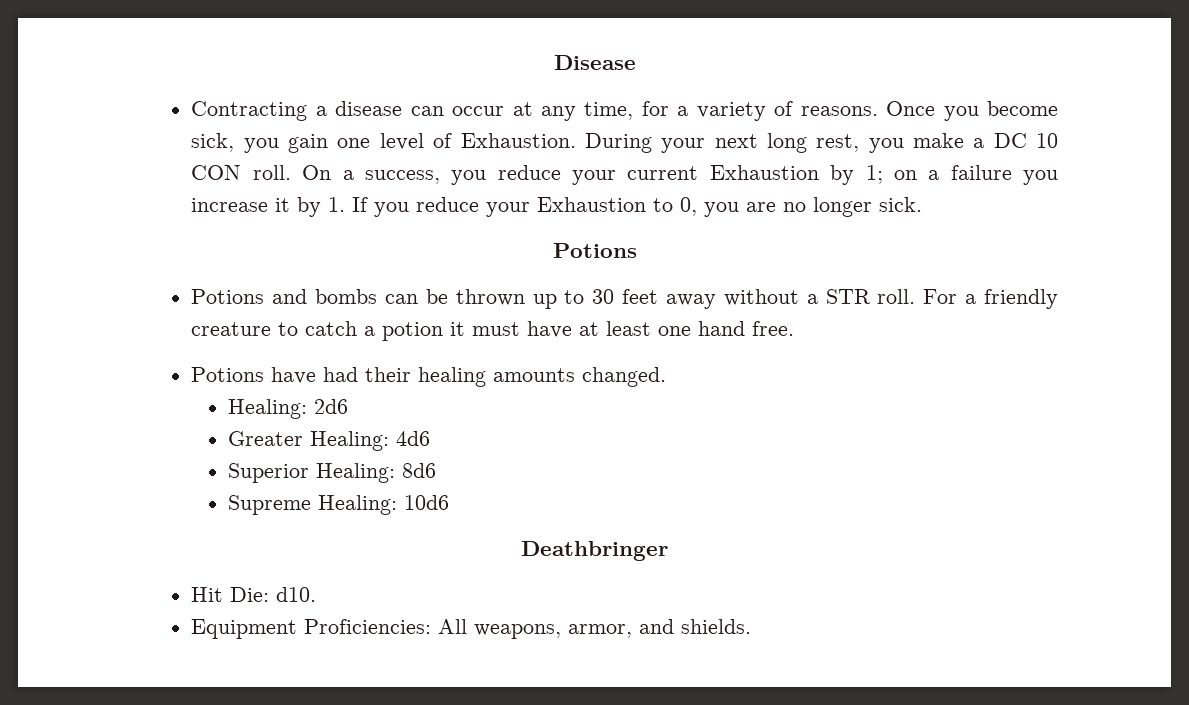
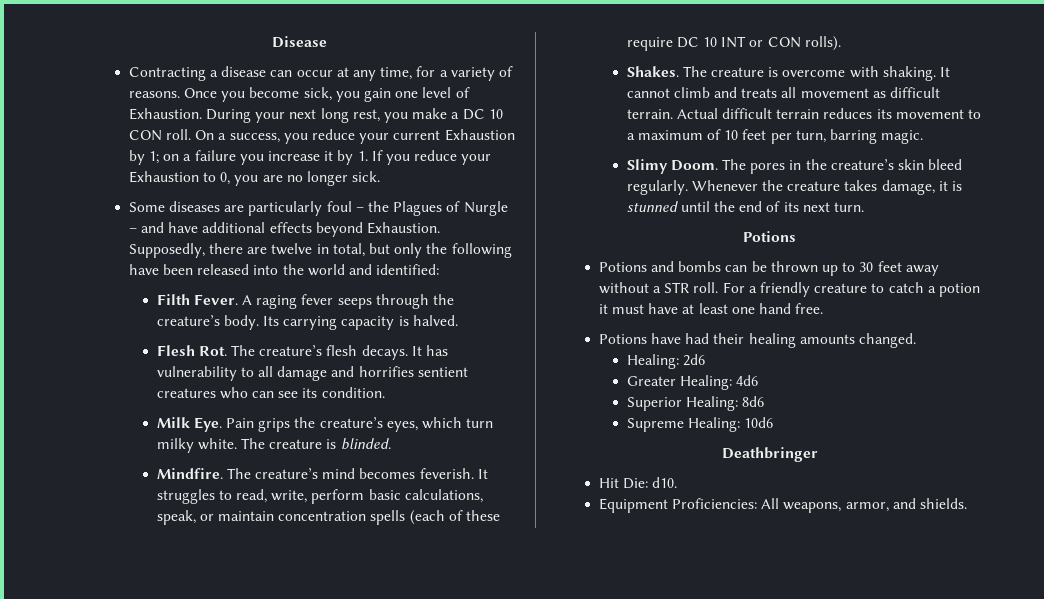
(923, 204) none -> [128,201,508,216] [128,222,440,237] [128,243,512,258] [128,264,440,276] [156,294,454,309] [156,315,458,330] [156,345,448,360] [156,366,468,381] [156,387,385,399] [156,417,494,432] [156,438,391,453] [156,468,488,479] [156,489,483,504] [156,510,500,525] [626,36,841,51] [626,66,950,81] [626,87,940,98] [626,108,981,119] [626,129,924,144] [626,159,963,174] [626,180,962,195] [626,201,864,212] // Some diseases are particularly foul – the Plagues of Nurgle – and have additional effects beyond Exhaustion. Supposedly, there are twelve in total, but only the following have been released into the world and identified: // Filth Fever. A raging fever seeps through the creature’s body. Its carrying capacity is halved. // Flesh Rot. The creature’s flesh decays. It has vulnerability to all damage and horrifies sentient creatures who can see its condition. // Milk Eye. Pain grips the creature’s eyes, which turn milky white. The creature is blinded. // Mindfire. The creature’s mind becomes feverish. It struggles to read, write, perform basic calculations, speak, or maintain concentration spells (each of these require DC 10 INT or CON rolls). // Shakes. The creature is overcome with shaking. It cannot climb and treats all movement as difficult terrain. Actual difficult terrain reduces its movement to a maximum of 10 feet per turn, barring magic. // Slimy Doom. The pores in the creature’s skin bleed regularly. Whenever the creature takes damage, it is stunned until the end of its next turn.

